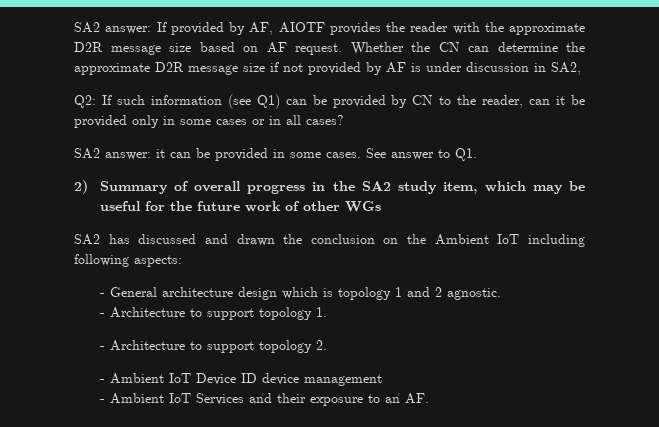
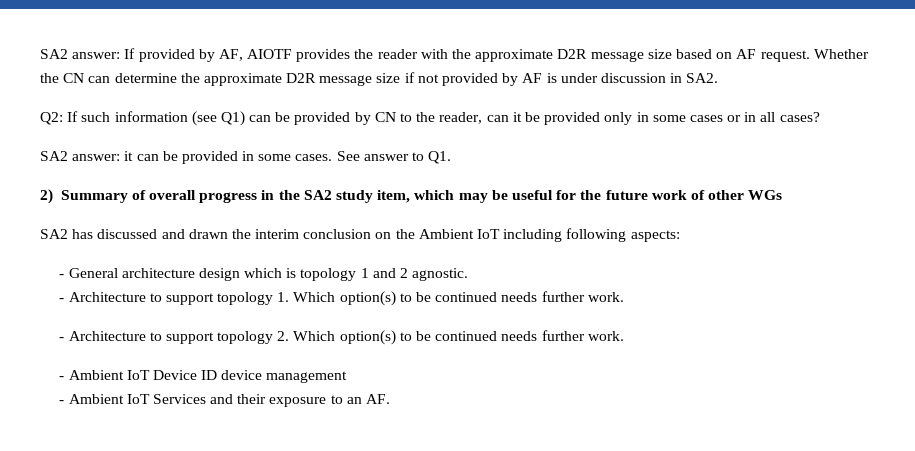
[551,62,581,75] SA2, -> [686,73,719,83] SA2.
(303, 239) none -> [255,229,300,239] interim
(327, 312) none -> [293,291,624,306] Which option(s) to be continued needs further work.
(327, 345) none -> [293,330,624,345] Which option(s) to be continued needs further work.

